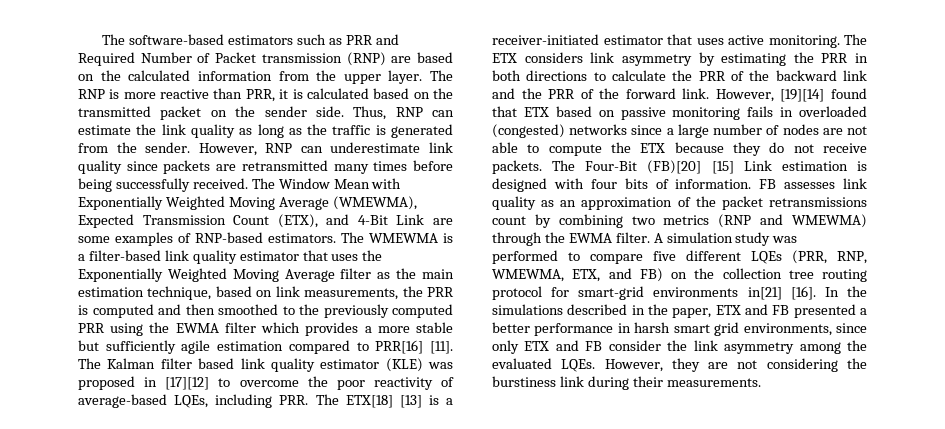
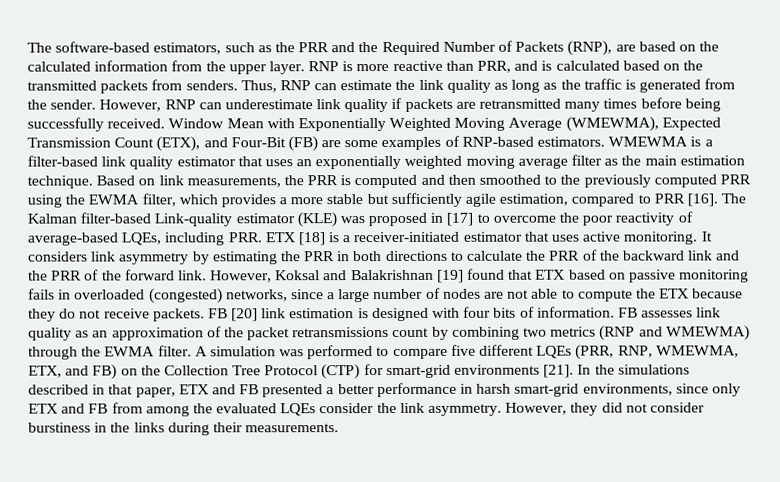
[228,35,294,45] estimators -> [153,42,222,55] estimators,
(342, 41) none -> [274,42,295,53] the
(399, 39) none -> [358,42,379,53] the
[215,52,386,66] Packet transmission (RNP) -> [515,40,613,56] Packets (RNP),
[430,70,453,81] The -> (305, 68) none
[279,89,289,99] it -> [514,60,539,71] and
[160,106,344,120] packet on the sender side. -> [100,79,238,94] packets from senders.
[126,161,158,171] since -> [391,97,403,109] if
[251,178,275,189] The -> (166, 123) none
[357,214,425,225] 4-Bit Link -> [230,136,318,152] Four-Bit (FB)
[341,232,364,243] The -> (606, 141) none
[362,250,383,261] [78,268,335,282] the Exponentially Weighted Moving Average -> [296,155,568,170] an exponentially weighted moving average
[147,286,252,300] technique, based -> [27,175,136,189] technique. Based
[224,322,256,333] filter -> [141,193,176,207] filter,
[217,341,284,351] estimation -> [499,193,569,206] estimation,
[375,340,454,354] [78,358,315,372] PRR[16] [11]. The Kalman filter based link quality -> [653,193,747,207] [27,212,233,227] PRR [16]. The Kalman filter-based Link-quality
[165,377,210,390] [17][12] -> [446,212,474,226] [17]
[315,394,422,408] The ETX[18] [13] -> [264,232,326,246] ETX [18]
[844,34,867,45] [492,53,517,63] The ETX -> [700,231,713,242] It
[780,89,825,102] [19][14] -> [275,269,464,283] Koksal and Balakrishnan [19]
[569,124,628,135] networks -> [225,289,288,302] networks,
[552,160,772,174] The Four-Bit (FB)[20] [15] Link -> [207,308,287,322] FB [20] link
[735,232,771,246] study -> (276, 351) none
[722,268,867,282] [492,286,542,300] collection tree routing protocol -> [163,364,361,380] Collection Tree Protocol (CTP)
[747,286,816,300] in[21] [16]. -> [543,364,575,378] [21].
[648,304,668,315] the -> [108,384,134,395] that
[673,322,740,336] smart grid -> [514,383,580,397] smart-grid
[608,340,867,354] [492,358,867,372] [492,376,584,387] consider the link asymmetry among the evaluated LQEs. However, they are not considering the burstiness link -> [111,402,705,417] [28,422,165,433] from among the evaluated LQEs consider the link asymmetry. However, they did not consider burstiness in the links

